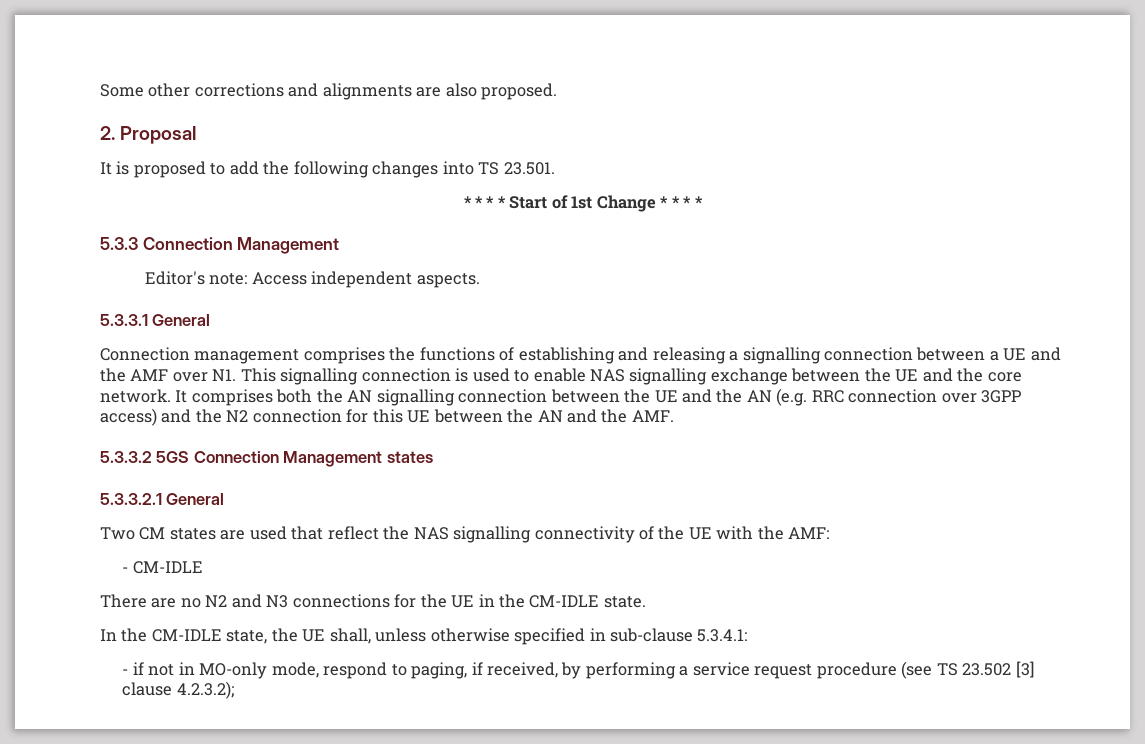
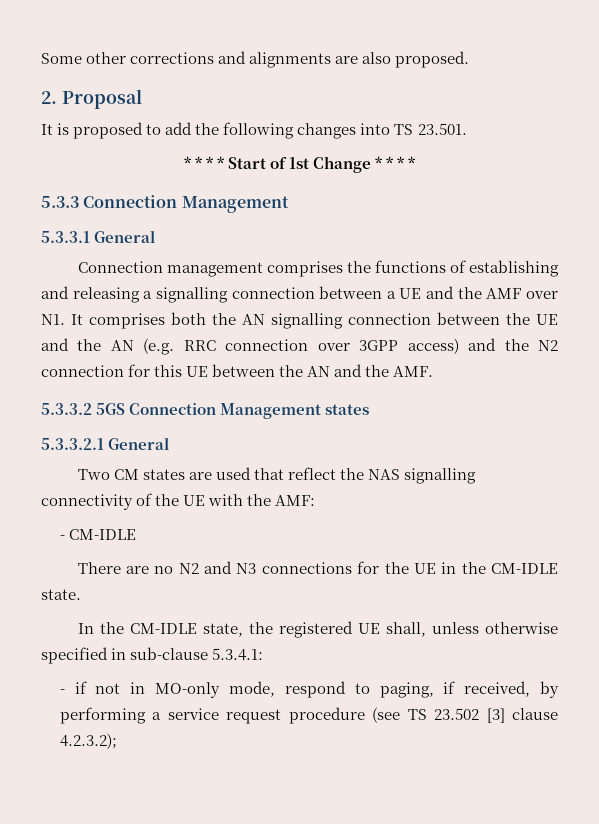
[144,271,480,288] // Editor's note: Access independent aspects. -> (289, 204) none
[240,368,1022,385] [100,389,171,403] This signalling connection is used to enable NAS signalling exchange between the UE and the core network. -> (65, 319) none
(298, 635) none -> [278,621,353,638] registered

